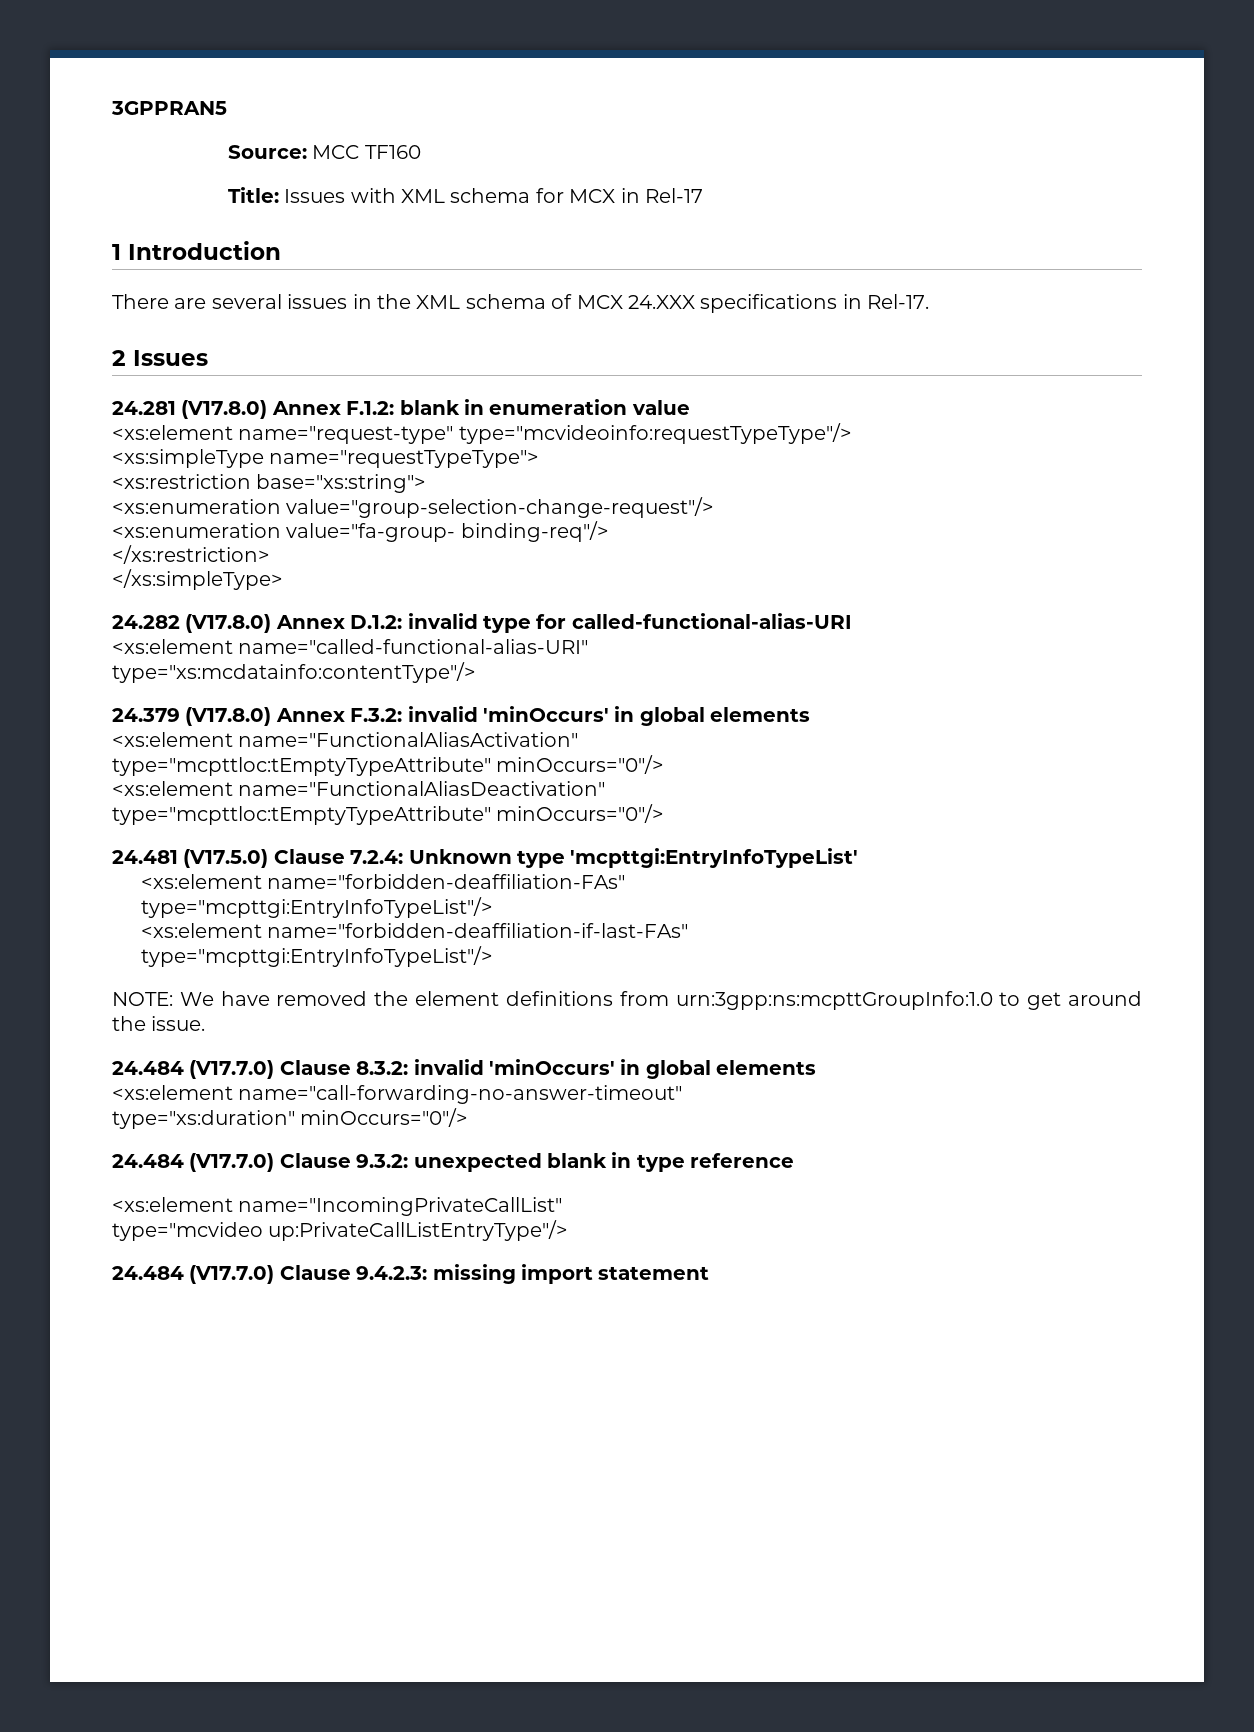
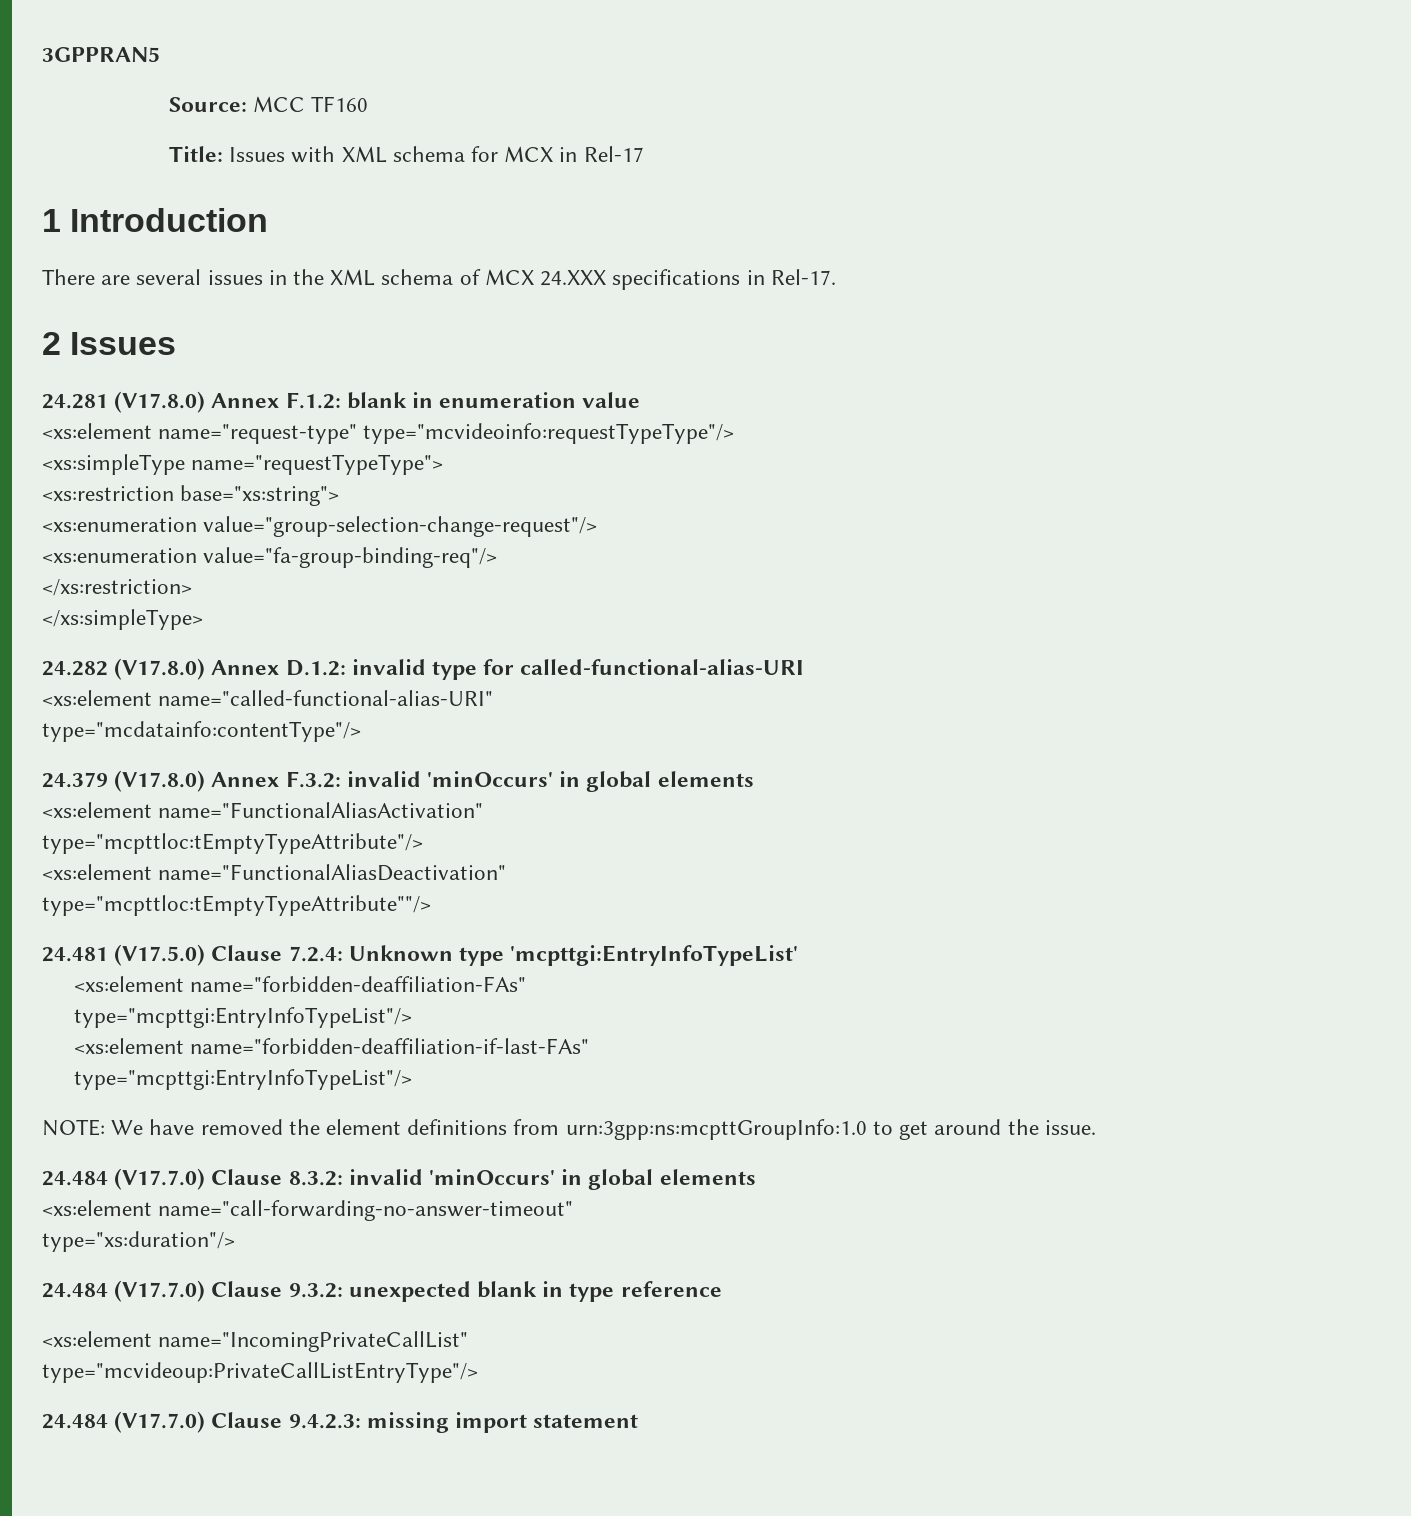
[286,521,609,542] value="fa-group- binding-req"/> -> [203,547,498,568] value="fa-group-binding-req"/>
[112,662,476,683] type="xs:mcdatainfo:contentType"/> -> [42,721,361,742] type="mcdatainfo:contentType"/>
[112,755,665,776] type="mcpttloc:tEmptyTypeAttribute" minOccurs="0"/> -> [42,833,423,854] type="mcpttloc:tEmptyTypeAttribute"/>
[112,804,665,825] type="mcpttloc:tEmptyTypeAttribute" minOccurs="0"/> -> [42,895,431,916] type="mcpttloc:tEmptyTypeAttribute""/>
[112,1108,469,1129] type="xs:duration" minOccurs="0"/> -> [42,1231,235,1252] type="xs:duration"/>
[112,1220,569,1241] type="mcvideo up:PrivateCallListEntryType"/> -> [42,1362,478,1383] type="mcvideoup:PrivateCallListEntryType"/>

